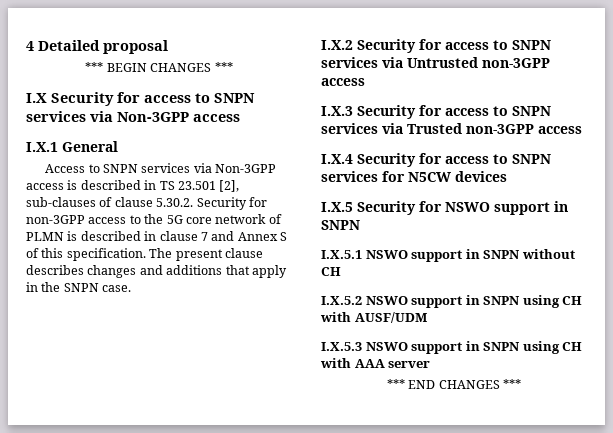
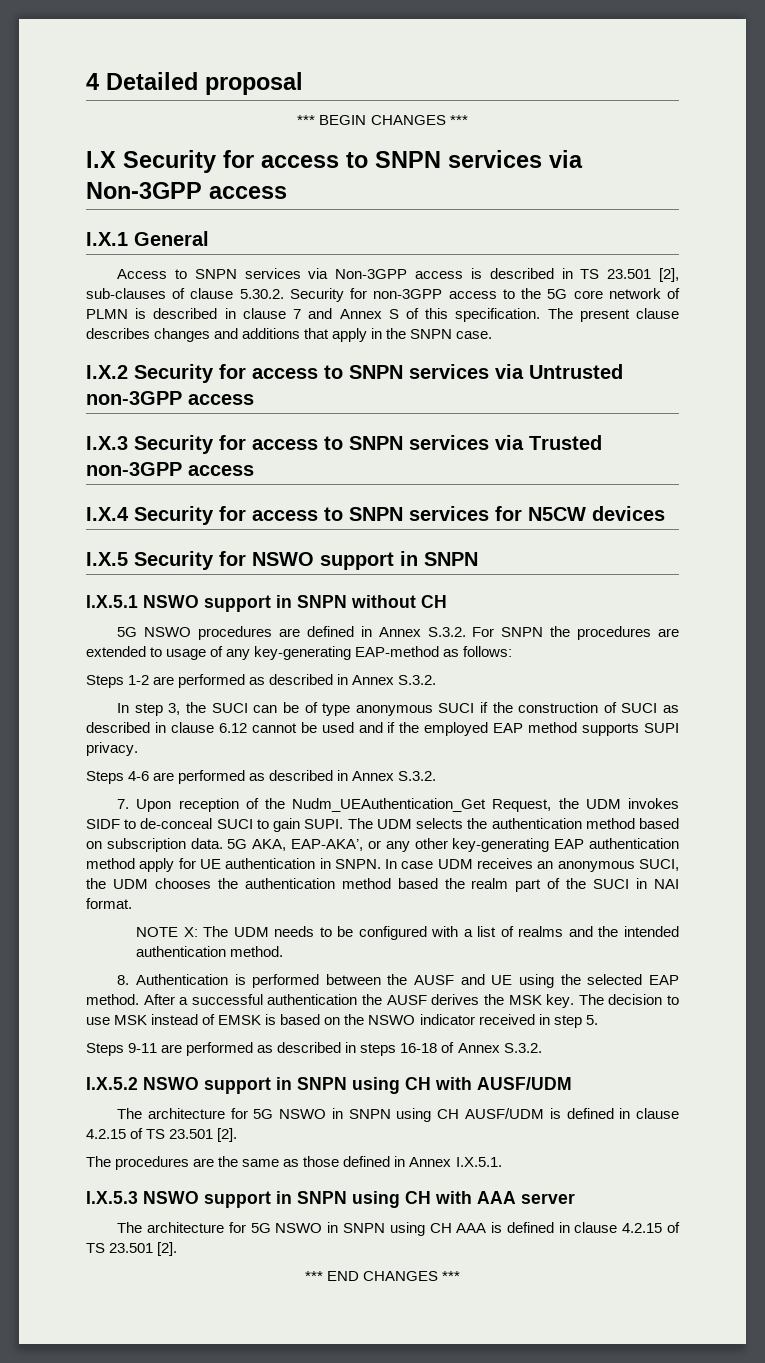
(341, 271) none -> [117,626,679,640] [86,646,513,660] [86,674,437,688] [117,702,679,716] [86,722,680,736] [86,742,138,756] [86,770,437,784] [117,798,679,812] [86,818,679,832] [86,838,679,852] [86,858,680,872] [86,878,680,892] [86,898,132,909] [136,926,679,940] [136,946,284,957] [117,974,679,988] [86,994,680,1008] [86,1014,598,1028] [86,1042,542,1056] // 5G NSWO procedures are defined in Annex S.3.2. For SNPN the procedures are extended to usage of any key-generating EAP-method as follows: // Steps 1-2 are performed as described in Annex S.3.2. // In step 3, the SUCI can be of type anonymous SUCI if the construction of SUCI as described in clause 6.12 cannot be used and if the employed EAP method supports SUPI privacy. // Steps 4-6 are performed as described in Annex S.3.2. // 7. Upon reception of the Nudm_UEAuthentication_Get Request, the UDM invokes SIDF to de-conceal SUCI to gain SUPI. The UDM selects the authentication method based on subscription data. 5G AKA, EAP-AKA’, or any other key-generating EAP authentication method apply for UE authentication in SNPN. In case UDM receives an anonymous SUCI, the UDM chooses the authentication method based the realm part of the SUCI in NAI format. // NOTE X: The UDM needs to be configured with a list of realms and the intended authentication method. // 8. Authentication is performed between the AUSF and UE using the selected EAP method. After a successful authentication the AUSF derives the MSK key. The decision to use MSK instead of EMSK is based on the NSWO indicator received in step 5. // Steps 9-11 are performed as described in steps 16-18 of Annex S.3.2.
(428, 317) none -> [117,1108,679,1122] [86,1128,238,1142] [86,1156,502,1170] // The architecture for 5G NSWO in SNPN using CH AUSF/UDM is defined in clause 4.2.15 of TS 23.501 [2]. // The procedures are the same as those defined in Annex I.X.5.1.
(431, 364) none -> [117,1222,680,1236] [86,1242,178,1256] // The architecture for 5G NSWO in SNPN using CH AAA is defined in clause 4.2.15 of TS 23.501 [2].

